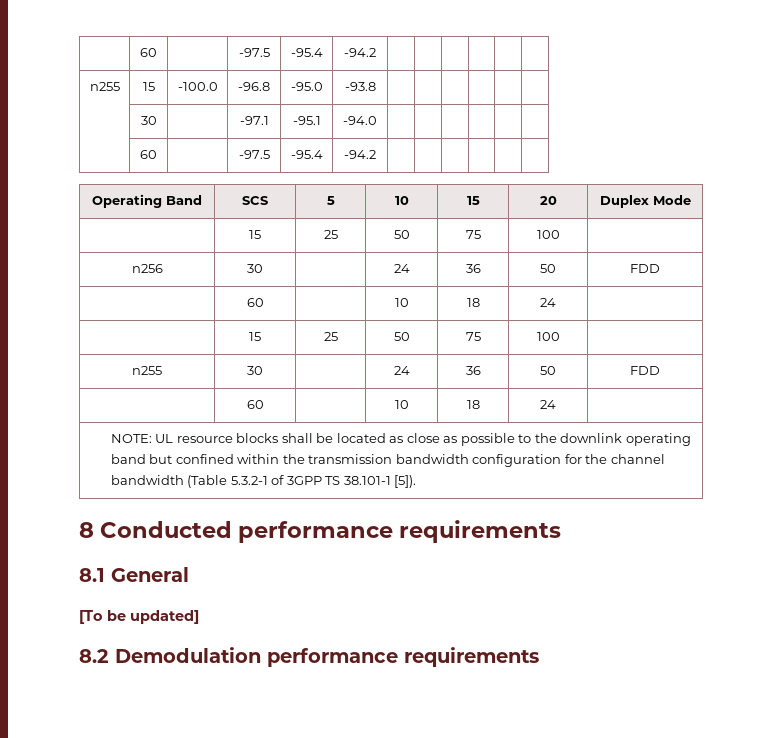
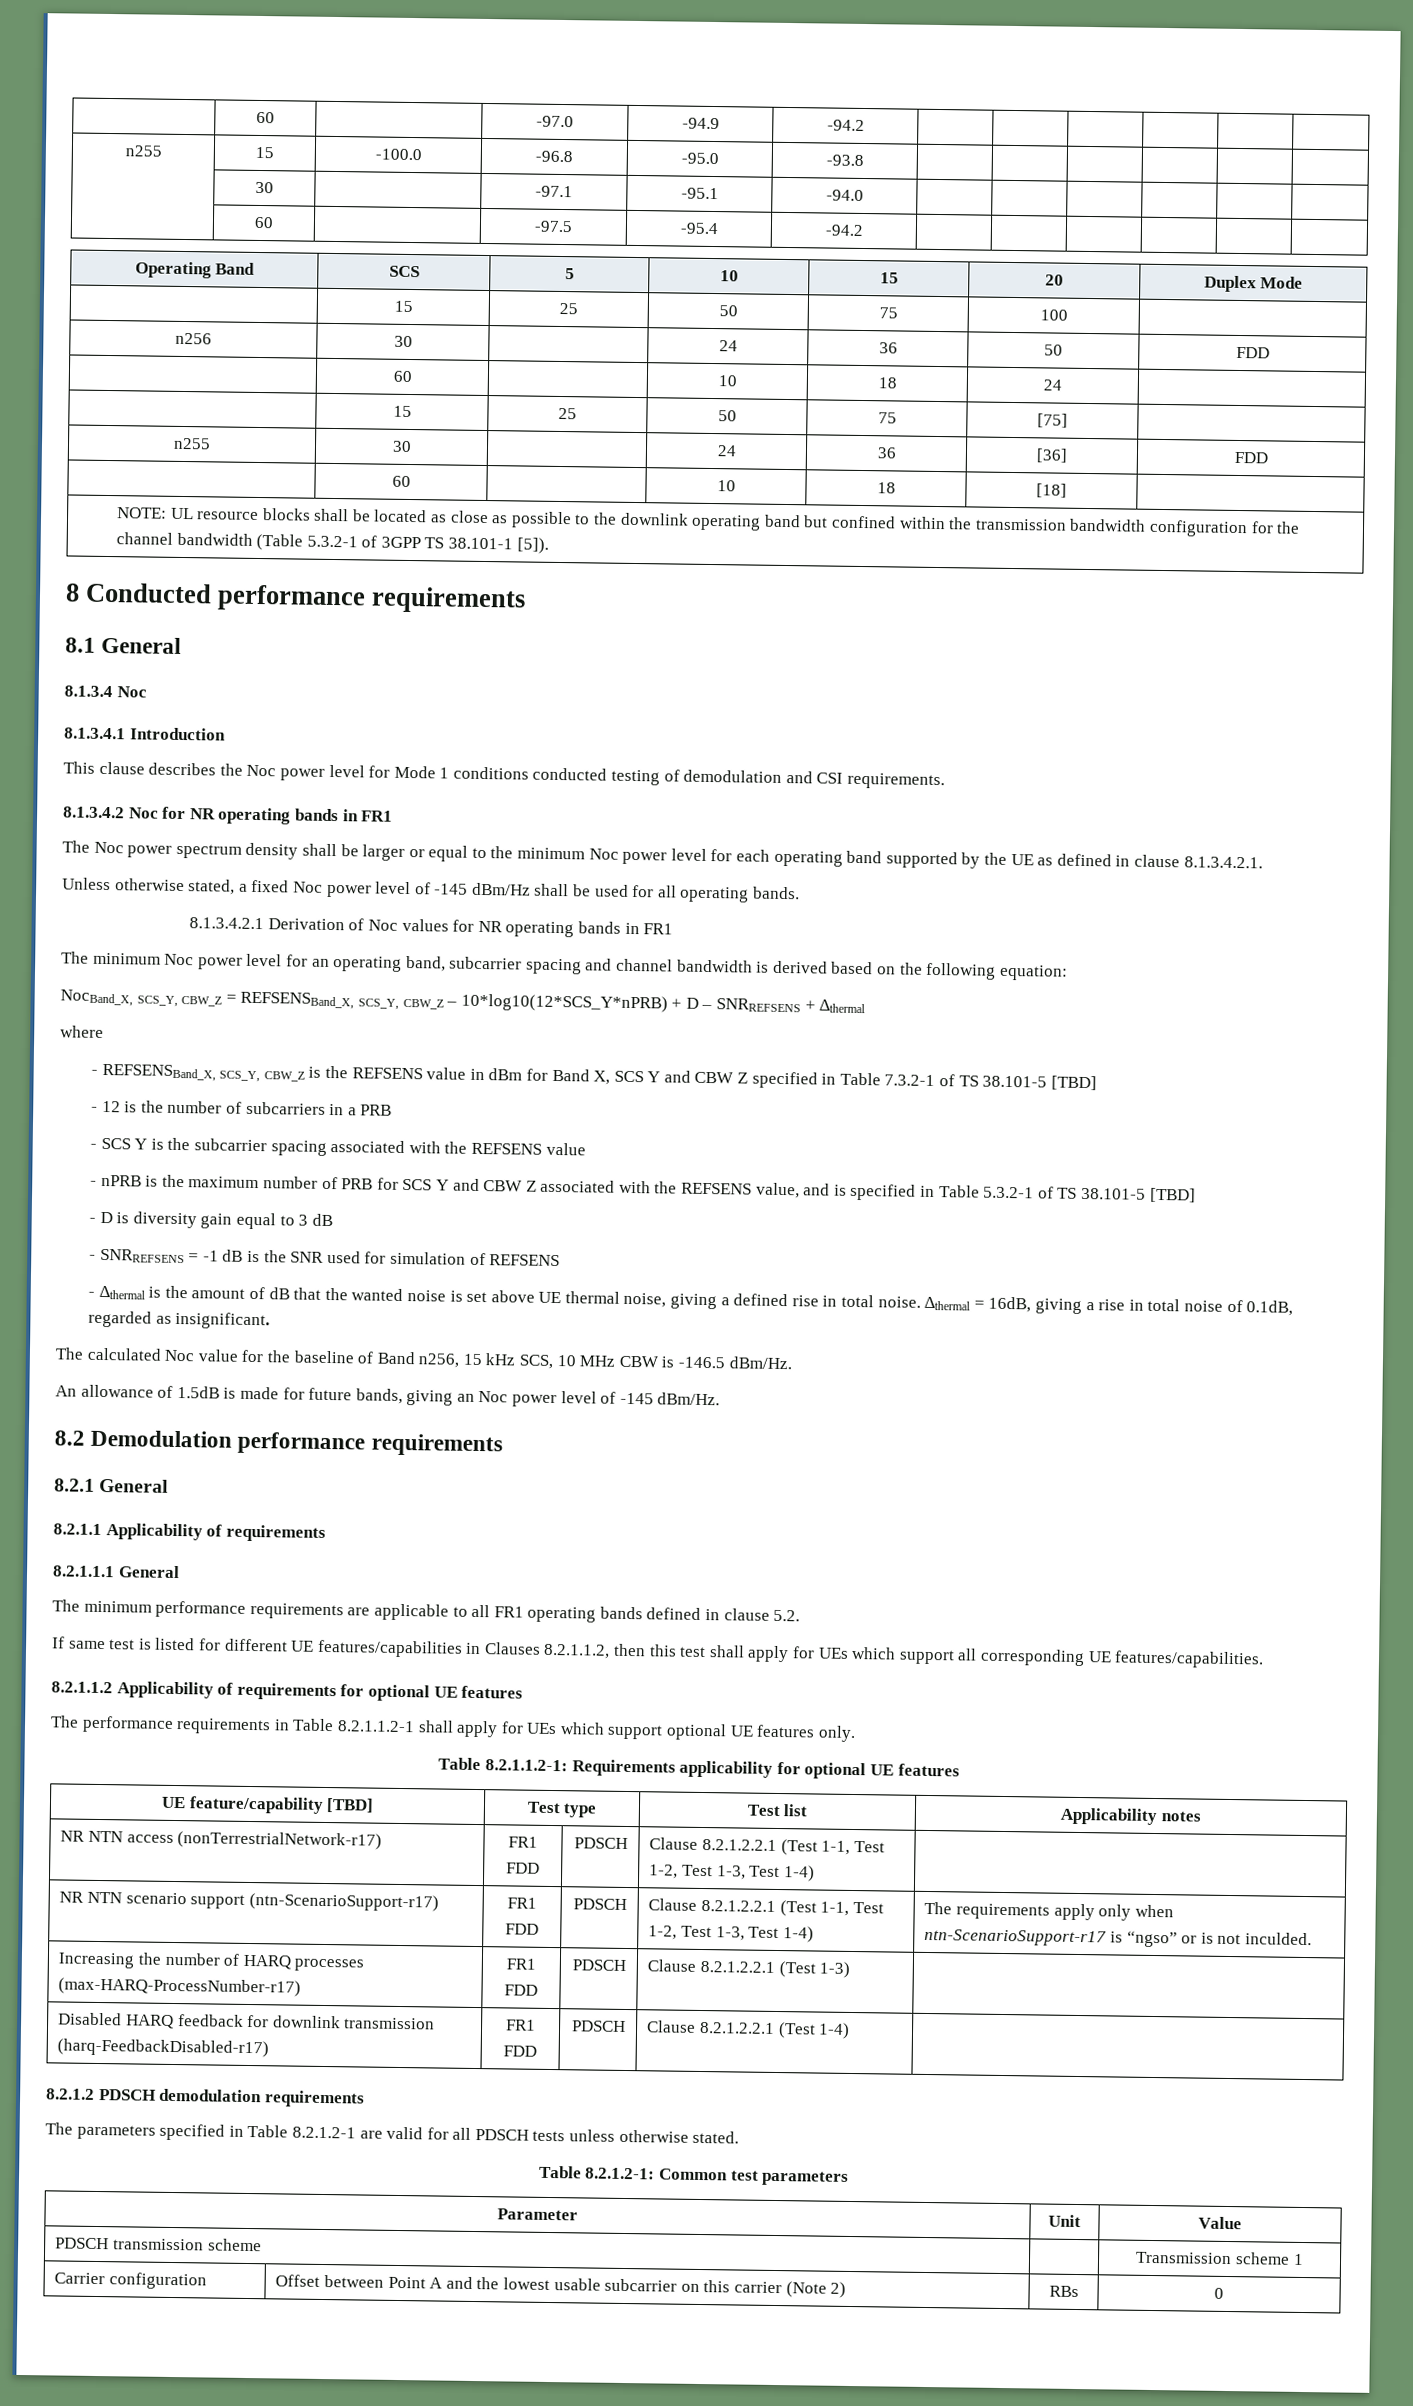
[140,48,157,57] [238,48,270,57] [290,48,323,57] | 60 | | -97.5 | -95.4 -> [256,111,275,124] [536,115,574,128] [681,117,720,130] | 60 | | -97.0 | -94.9
[536,332,560,341] 100 -> [1037,413,1068,428] [75]
[540,366,556,375] [630,366,660,375] [246,400,264,409] [394,400,409,409] [466,400,480,409] [540,400,556,409] 50 | FDD // | 60 | | 10 | 18 | 24 -> [1036,448,1068,463] [1233,451,1269,464] [391,475,411,488] [716,480,736,492] [876,482,896,494] [1036,483,1067,498] [36] | FDD // | 60 | | 10 | 18 | [18]
[79,610,199,624] [79,647,539,667] [To be updated] // 8.2 Demodulation performance requirements -> [64,685,147,698] [64,727,226,741] [63,761,946,790] [63,806,394,825] [62,840,1263,869] [62,877,801,903] [189,917,674,938] [61,951,1068,981] [60,989,867,1014] [60,1025,104,1038] [91,1063,1097,1091] [91,1100,393,1116] [90,1137,586,1156] [90,1174,1196,1203] [89,1211,333,1230] [89,1248,561,1267] [88,1284,1294,1316] [88,1310,271,1330] [55,1347,792,1370] [55,1384,721,1408] [54,1429,503,1457] [54,1478,170,1493] [53,1523,326,1542] [52,1565,180,1579] [52,1599,801,1623] [52,1636,1265,1669] [51,1681,524,1702] [50,1715,856,1743] [438,1757,960,1780] [160,1796,375,1814] [526,1801,598,1818] [746,1804,809,1817] [1060,1807,1201,1826] [60,1830,383,1850] [508,1836,538,1848] [506,1862,540,1874] [573,1837,628,1850] [649,1837,885,1856] [649,1864,815,1882] [59,1891,439,1912] [507,1897,537,1909] [505,1923,539,1935] [572,1898,627,1911] [648,1898,884,1917] [648,1925,814,1943] [924,1901,1174,1921] [924,1928,1313,1948] [58,1952,365,1972] [58,1977,302,1997] [506,1958,536,1970] [504,1984,538,1996] [571,1959,626,1971] [647,1959,851,1978] [58,2012,436,2030] [57,2038,270,2058] [506,2019,536,2031] [503,2045,537,2057] [571,2020,626,2032] [646,2020,851,2039] [46,2088,365,2108] [45,2122,740,2144] [538,2165,850,2186] [497,2208,578,2221] [1048,2214,1081,2228] [1198,2216,1242,2230] [55,2237,262,2252] [1135,2251,1304,2266] [54,2272,208,2290] [275,2274,847,2298] [1048,2285,1079,2298] [1214,2287,1224,2299] 8.1.3.4 Noc // 8.1.3.4.1 Introduction // This clause describes the Noc power level for Mode 1 conditions conducted testing of demodulation and CSI requirements. // 8.1.3.4.2 Noc for NR operating bands in FR1 // The Noc power spectrum density shall be larger or equal to the minimum Noc power level for each operating band supported by the UE as defined in clause 8.1.3.4.2.1. // Unless otherwise stated, a fixed Noc power level of -145 dBm/Hz shall be used for all operating bands. // 8.1.3.4.2.1 Derivation of Noc values for NR operating bands in FR1 // The minimum Noc power level for an operating band, subcarrier spacing and channel bandwidth is derived based on the following equation: // NocBand_X, SCS_Y, CBW_Z = REFSENSBand_X, SCS_Y, CBW_Z – 10*log10(12*SCS_Y*nPRB) + D – SNRREFSENS + ∆thermal // where // - REFSENSBand_X, SCS_Y, CBW_Z is the REFSENS value in dBm for Band X, SCS Y and CBW Z specified in Table 7.3.2-1 of TS 38.101-5 [TBD] // - 12 is the number of subcarriers in a PRB // - SCS Y is the subcarrier spacing associated with the REFSENS value // - nPRB is the maximum number of PRB for SCS Y and CBW Z associated with the REFSENS value, and is specified in Table 5.3.2-1 of TS 38.101-5 [TBD] // - D is diversity gain equal to 3 dB // - SNRREFSENS = -1 dB is the SNR used for simulation of REFSENS // - ∆thermal is the amount of dB that the wanted noise is set above UE thermal noise, giving a defined rise in total noise. ∆thermal = 16dB, giving a rise in total noise of 0.1dB, regarded as insignificant. // The calculated Noc value for the baseline of Band n256, 15 kHz SCS, 10 MHz CBW is -146.5 dBm/Hz. // An allowance of 1.5dB is made for future bands, giving an Noc power level of -145 dBm/Hz. // 8.2 Demodulation performance requirements // 8.2.1 General // 8.2.1.1 Applicability of requirements // 8.2.1.1.1 General // The minimum performance requirements are applicable to all FR1 operating bands defined in clause 5.2. // If same test is listed for different UE features/capabilities in Clauses 8.2.1.1.2, then this test shall apply for UEs which support all corresponding UE features/capabilities. // 8.2.1.1.2 Applicability of requirements for optional UE features // The performance requirements in Table 8.2.1.1.2-1 shall apply for UEs which support optional UE features only. // Table 8.2.1.1.2-1: Requirements applicability for optional UE features // UE feature/capability [TBD] | Test type | Test list | Applicability notes // NR NTN access (nonTerrestrialNetwork-r17) | FR1 FDD | PDSCH | Clause 8.2.1.2.2.1 (Test 1-1, Test 1-2, Test 1-3, Test 1-4) | // NR NTN scenario support (ntn-ScenarioSupport-r17) | FR1 FDD | PDSCH | Clause 8.2.1.2.2.1 (Test 1-1, Test 1-2, Test 1-3, Test 1-4) | The requirements apply only when ntn-ScenarioSupport-r17 is “ngso” or is not inculded. // Increasing the number of HARQ processes (max-HARQ-ProcessNumber-r17) | FR1 FDD | PDSCH | Clause 8.2.1.2.2.1 (Test 1-3) | // Disabled HARQ feedback for downlink transmission (harq-FeedbackDisabled-r17) | FR1 FDD | PDSCH | Clause 8.2.1.2.2.1 (Test 1-4) | // 8.2.1.2 PDSCH demodulation requirements // The parameters specified in Table 8.2.1.2-1 are valid for all PDSCH tests unless otherwise stated. // Table 8.2.1.2-1: Common test parameters // Parameter | Unit | Value // PDSCH transmission scheme | | Transmission scheme 1 // Carrier configuration | Offset between Point A and the lowest usable subcarrier on this carrier (Note 2) | RBs | 0

